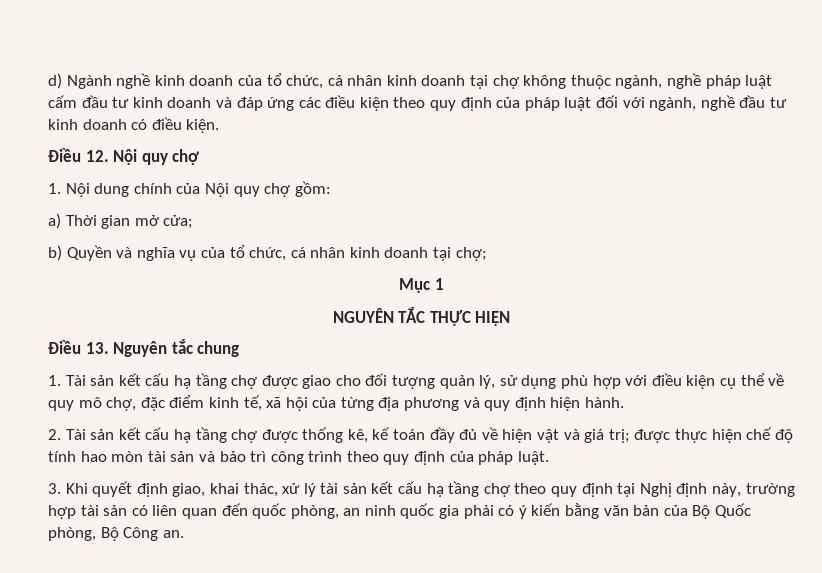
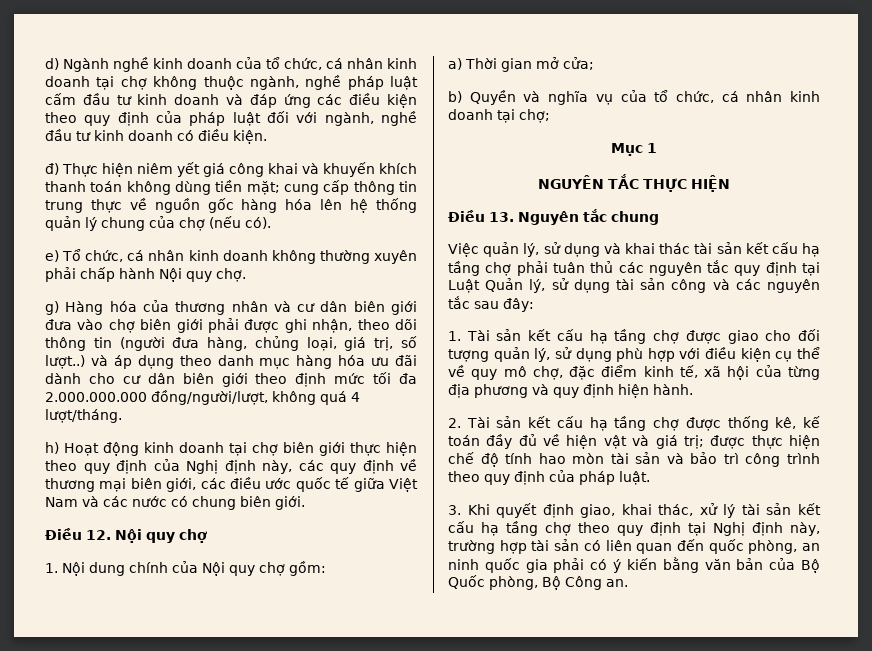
(220, 126) none -> [45,162,417,177] [45,180,417,195] [45,198,418,213] [45,216,271,231] [45,249,417,264] [45,267,246,282] [45,300,418,315] [45,318,417,333] [45,336,417,351] [45,355,417,369] [45,372,417,387] [45,390,360,405] [45,409,122,423] [45,442,417,456] [45,459,417,474] [45,477,418,492] [45,496,305,510] // đ) Thực hiện niêm yết giá công khai và khuyến khích thanh toán không dùng tiền mặt; cung cấp thông tin trung thực về nguồn gốc hàng hóa lên hệ thống quản lý chung của chợ (nếu có). // e) Tổ chức, cá nhân kinh doanh không thường xuyên phải chấp hành Nội quy chợ. // g) Hàng hóa của thương nhân và cư dân biên giới đưa vào chợ biên giới phải được ghi nhận, theo dõi thông tin (người đưa hàng, chủng loại, giá trị, số lượt..) và áp dụng theo danh mục hàng hóa ưu đãi dành cho cư dân biên giới theo định mức tối đa 2.000.000.000 đồng/người/lượt, không quá 4 lượt/tháng. // h) Hoạt động kinh doanh tại chợ biên giới thực hiện theo quy định của Nghị định này, các quy định về thương mại biên giới, các điều ước quốc tế giữa Việt Nam và các nước có chung biên giới.
(240, 349) none -> [448,242,820,257] [448,260,820,276] [448,278,820,293] [448,296,534,312] // Việc quản lý, sử dụng và khai thác tài sản kết cấu hạ tầng chợ phải tuân thủ các nguyên tắc quy định tại Luật Quản lý, sử dụng tài sản công và các nguyên tắc sau đây:

